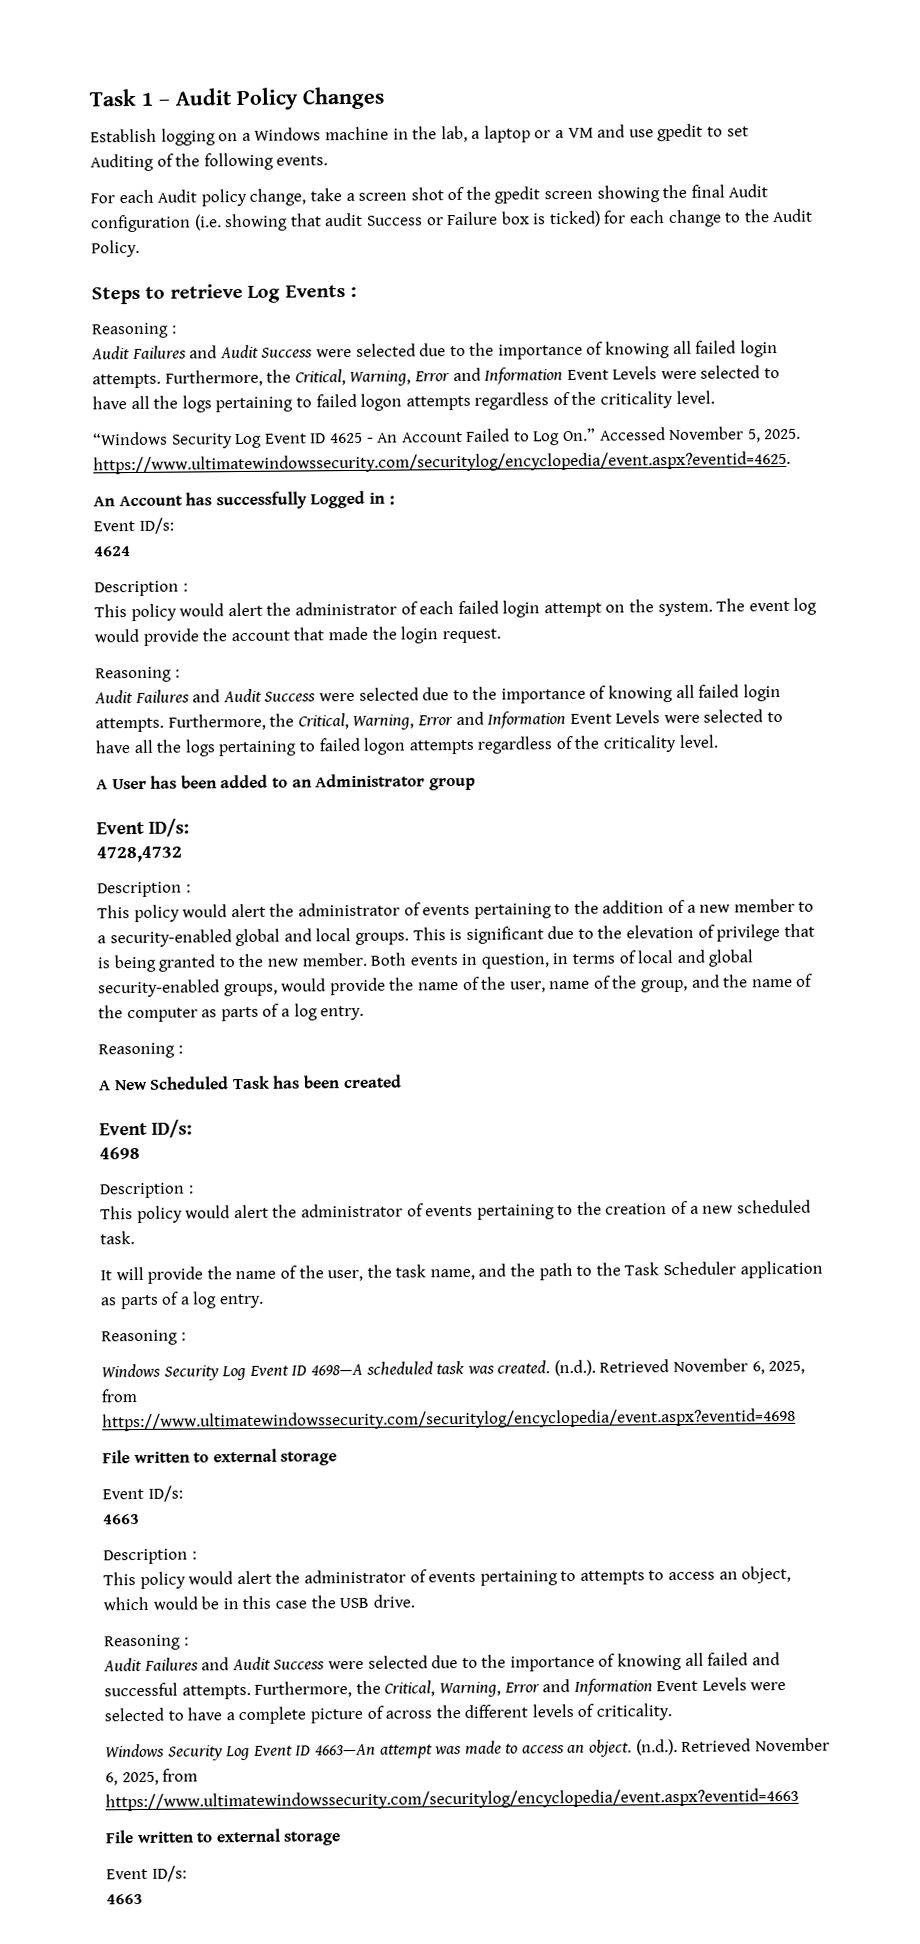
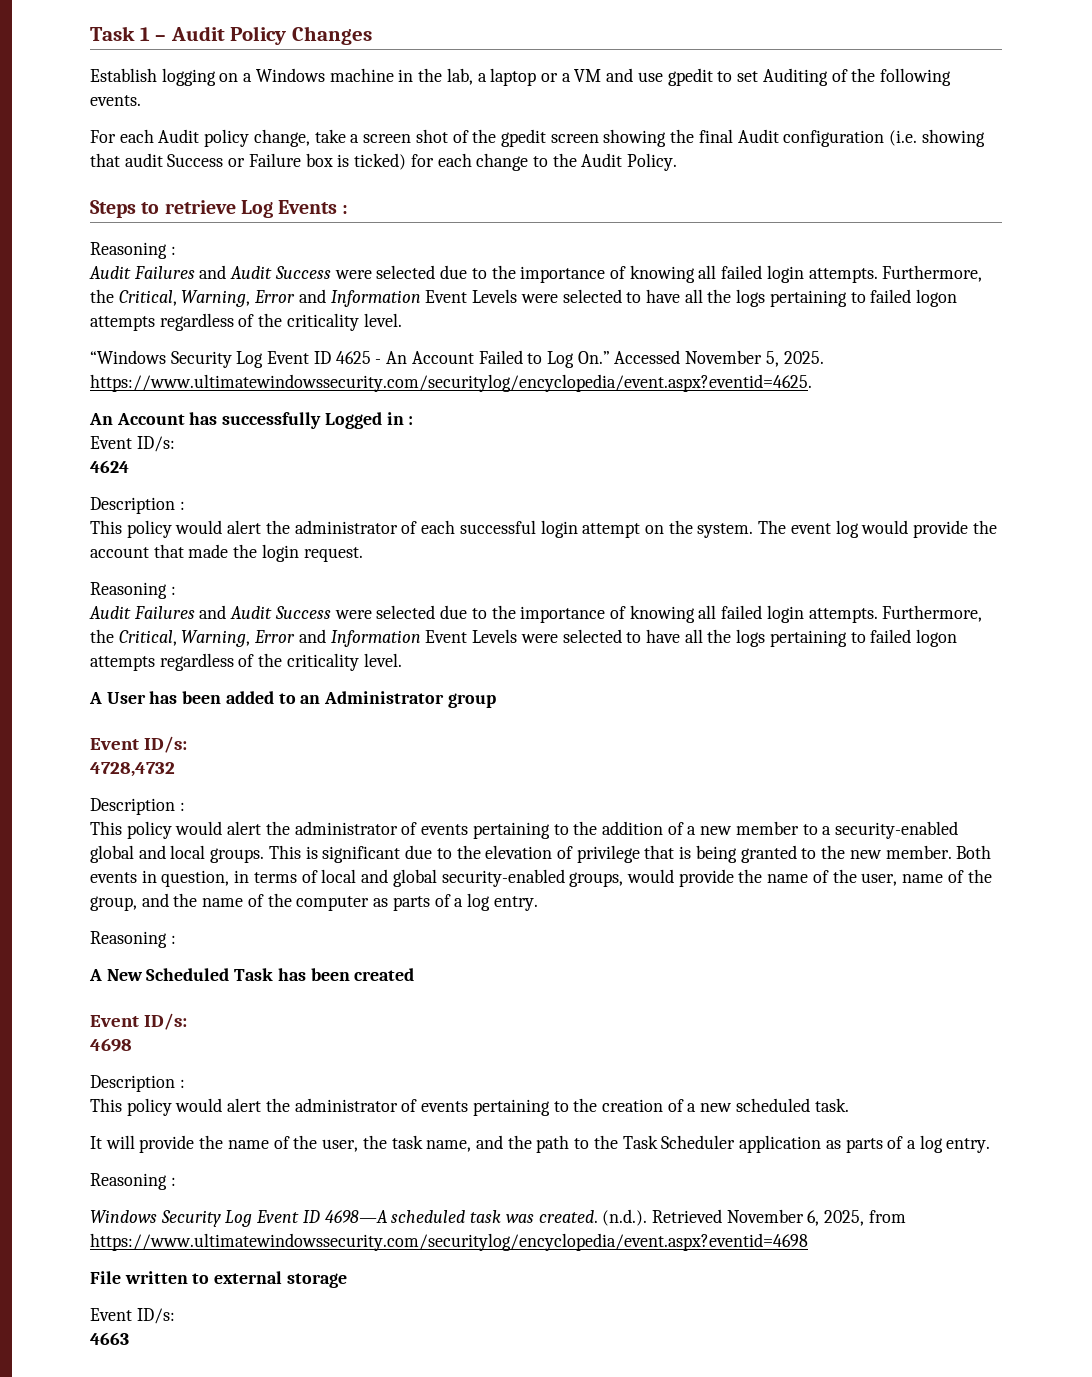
[457,600,499,615] failed -> [459,520,536,534] successful
[103,1548,197,1565] [103,1565,792,1589] [103,1594,415,1611] [104,1634,189,1651] [103,1652,780,1672] [104,1677,787,1700] [104,1703,673,1725] [105,1737,830,1761] [105,1768,199,1786] [105,1787,799,1812] [105,1828,342,1846] [106,1865,187,1882] [106,1893,143,1905] // Description : // This policy would alert the administrator of events pertaining to attempts to access an object, which would be in this case the USB drive. // Reasoning : // Audit Failures and Audit Success were selected due to the importance of knowing all failed and successful attempts. Furthermore, the Critical, Warning, Error and Information Event Levels were selected to have a complete picture of across the different levels of criticality. // Windows Security Log Event ID 4663—An attempt was made to access an object. (n.d.). Retrieved November 6, 2025, from https://www.ultimatewindowssecurity.com/securitylog/encyclopedia/event.aspx?eventid=4663 // File written to external storage // Event ID/s: // 4663 -> (129, 1338) none

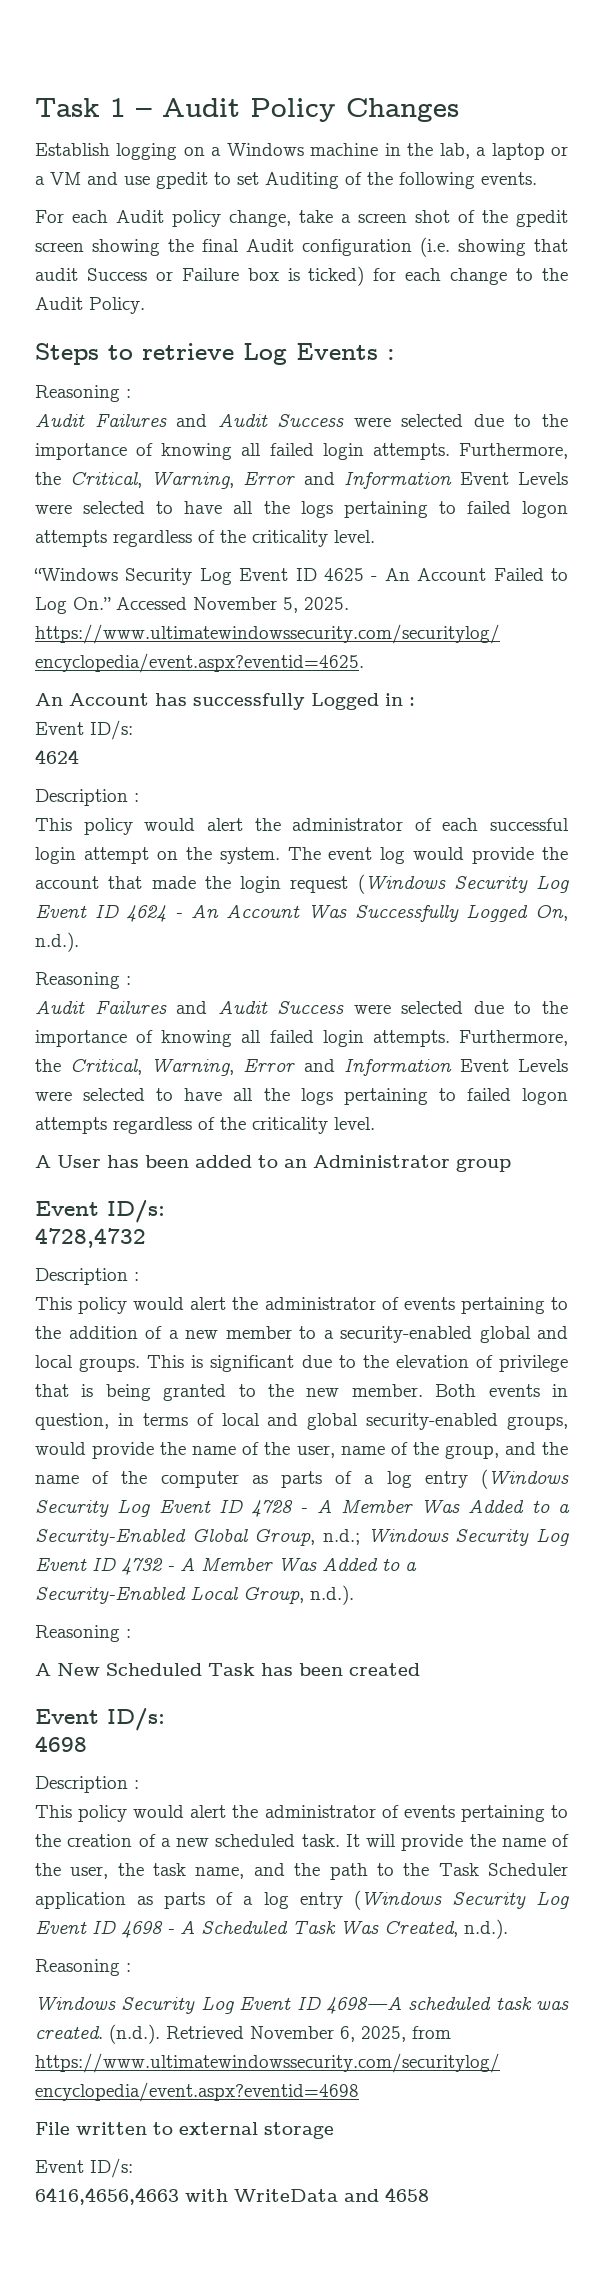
[303,547,363,562] request. -> [290,874,569,894] [35,904,568,922] [35,932,79,952] request (Windows Security Log Event ID 4624 - An Account Was Successfully Logged On, n.d.).
[493,896,538,911] entry. -> [424,1469,569,1489] [35,1499,570,1517] [35,1528,569,1546] [35,1557,417,1575] [35,1585,354,1605] entry (Windows Security Log Event ID 4728 - A Member Was Added to a Security-Enabled Global Group, n.d.; Windows Security Log Event ID 4732 - A Member Was Added to a Security-Enabled Local Group, n.d.).
(849, 1105) // -> (340, 1840) none
[946,1138,991,1153] entry. -> [299,1890,569,1910] [35,1919,508,1939] entry (Windows Security Log Event ID 4698 - A Scheduled Task Was Created, n.d.).
[90,1332,129,1345] 4663 -> [35,2187,429,2205] 6416,4656,4663 with WriteData and 4658

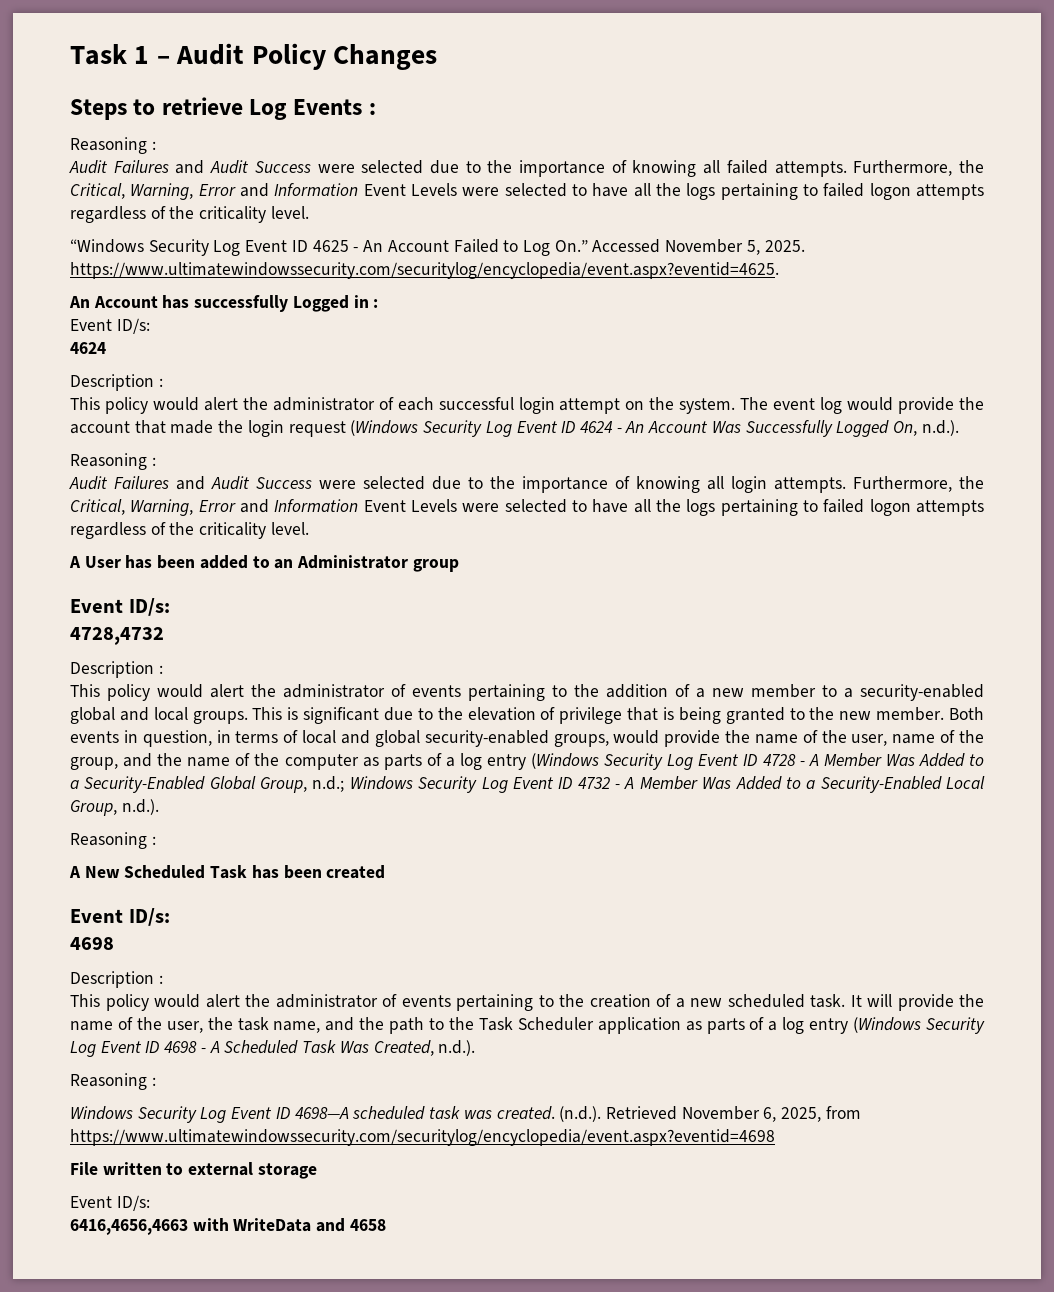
[35,143,568,160] [35,172,537,189] [35,210,568,227] [35,237,568,257] [35,266,569,286] [35,297,145,314] // Establish logging on a Windows machine in the lab, a laptop or a VM and use gpedit to set Auditing of the following events. // For each Audit policy change, take a screen shot of the gpedit screen showing the final Audit configuration (i.e. showing that audit Success or Failure box is ticked) for each change to the Audit Policy. -> (438, 57) none
[322,443,364,460] login -> (768, 167) none
[269,1030,314,1043] failed -> (724, 483) none

